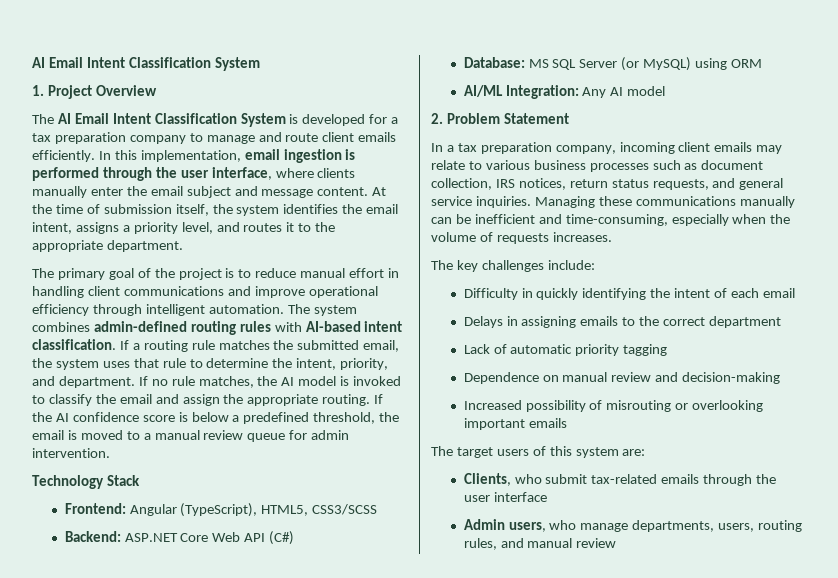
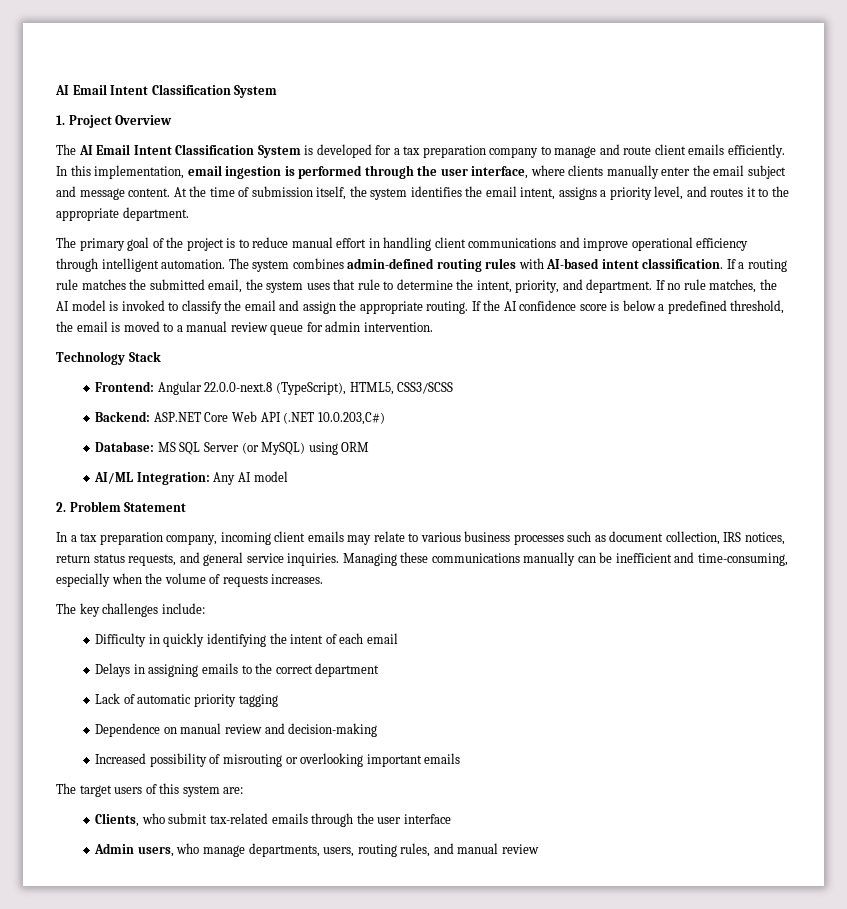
(177, 510) none -> [204,382,273,392] 22.0.0-next.8
[269,531,295,545] (C#) -> [283,412,385,425] (.NET 10.0.203,C#)

